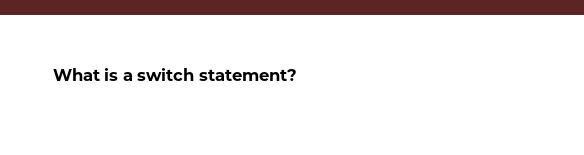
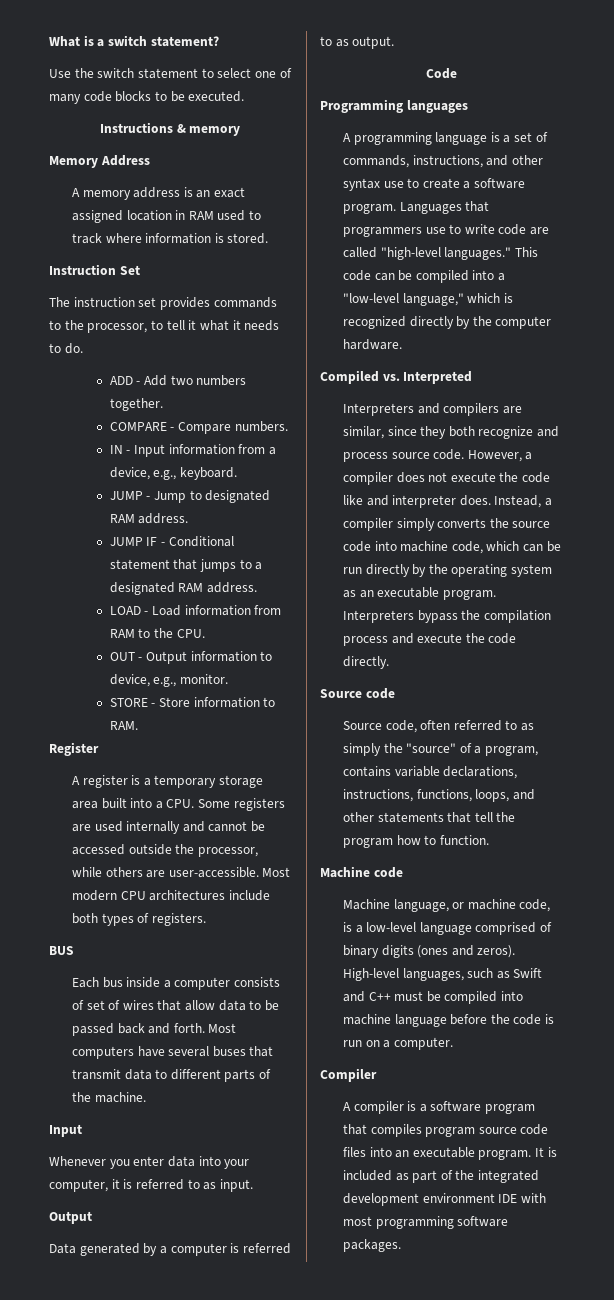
(297, 75) none -> [49,68,292,79] [49,91,245,104] [99,122,241,136] [49,155,150,168] [71,187,246,200] [71,210,262,223] [71,233,269,244] [49,264,140,275] [49,297,277,310] [49,320,280,333] [49,343,83,354] [109,375,247,386] [109,398,163,411] [109,421,288,434] [109,444,276,457] [109,467,237,480] [109,490,271,503] [109,513,189,524] [109,536,234,547] [109,559,263,572] [109,582,257,595] [109,605,282,616] [109,628,205,638] [109,651,273,664] [109,674,228,687] [109,697,276,708] [109,721,138,730] [49,742,99,756] [71,775,264,788] [71,798,285,811] [71,821,266,834] [71,844,258,857] [71,867,291,878] [71,890,270,901] [71,913,206,926] [49,946,74,955] [71,977,281,990] [71,1000,280,1011] [71,1023,237,1036] [71,1046,274,1059] [71,1069,272,1082] [71,1092,146,1103] [49,1124,82,1137] [49,1156,250,1169] [49,1179,253,1192] [49,1211,92,1224] [49,1243,291,1256] [320,36,395,49] [425,68,457,79] [320,99,468,113] [342,132,548,145] [342,155,543,168] [342,178,526,191] [342,201,490,214] [342,224,550,237] [342,247,538,260] [342,270,506,283] [342,293,513,306] [342,316,552,329] [342,339,402,350] [320,370,473,384] [342,403,522,416] [342,426,560,439] [342,449,533,462] [342,472,551,485] [342,495,553,508] [342,518,551,531] [342,541,561,554] [342,564,553,577] [342,587,496,600] [342,610,551,623] [342,633,517,646] [342,656,389,669] [320,688,395,699] [342,720,535,733] [342,743,539,756] [342,766,518,779] [342,789,535,802] [342,812,516,823] [342,835,489,848] [320,866,403,878] [342,899,551,912] [342,922,553,935] [342,945,516,958] [342,968,543,981] [342,991,524,1004] [342,1014,555,1027] [342,1037,453,1050] [320,1068,377,1082] [342,1101,536,1114] [342,1124,549,1137] [342,1147,557,1160] [342,1170,540,1183] [342,1193,546,1206] [342,1216,509,1229] [342,1239,401,1252] // Use the switch statement to select one of many code blocks to be executed. // Instructions & memory // Memory Address // A memory address is an exact assigned location in RAM used to track where information is stored. // Instruction Set // The instruction set provides commands to the processor, to tell it what it needs to do. // ADD - Add two numbers together. // COMPARE - Compare numbers. // IN - Input information from a device, e.g., keyboard. // JUMP - Jump to designated RAM address. // JUMP IF - Conditional statement that jumps to a designated RAM address. // LOAD - Load information from RAM to the CPU. // OUT - Output information to device, e.g., monitor. // STORE - Store information to RAM. // Register // A register is a temporary storage area built into a CPU. Some registers are used internally and cannot be accessed outside the processor, while others are user-accessible. Most modern CPU architectures include both types of registers. // BUS // Each bus inside a computer consists of set of wires that allow data to be passed back and forth. Most computers have several buses that transmit data to different parts of the machine. // Input // Whenever you enter data into your computer, it is referred to as input. // Output // Data generated by a computer is referred to as output. // Code // Programming languages // A programming language is a set of commands, instructions, and other syntax use to create a software program. Languages that programmers use to write code are called "high-level languages." This code can be compiled into a "low-level language," which is recognized directly by the computer hardware. // Compiled vs. Interpreted // Interpreters and compilers are similar, since they both recognize and process source code. However, a compiler does not execute the code like and interpreter does. Instead, a compiler simply converts the source code into machine code, which can be run directly by the operating system as an executable program. Interpreters bypass the compilation process and execute the code directly. // Source code // Source code, often referred to as simply the "source" of a program, contains variable declarations, instructions, functions, loops, and other statements that tell the program how to function. // Machine code // Machine language, or machine code, is a low-level language comprised of binary digits (ones and zeros). High-level languages, such as Swift and C++ must be compiled into machine language before the code is run on a computer. // Compiler // A compiler is a software program that compiles program source code files into an executable program. It is included as part of the integrated development environment IDE with most programming software packages.

